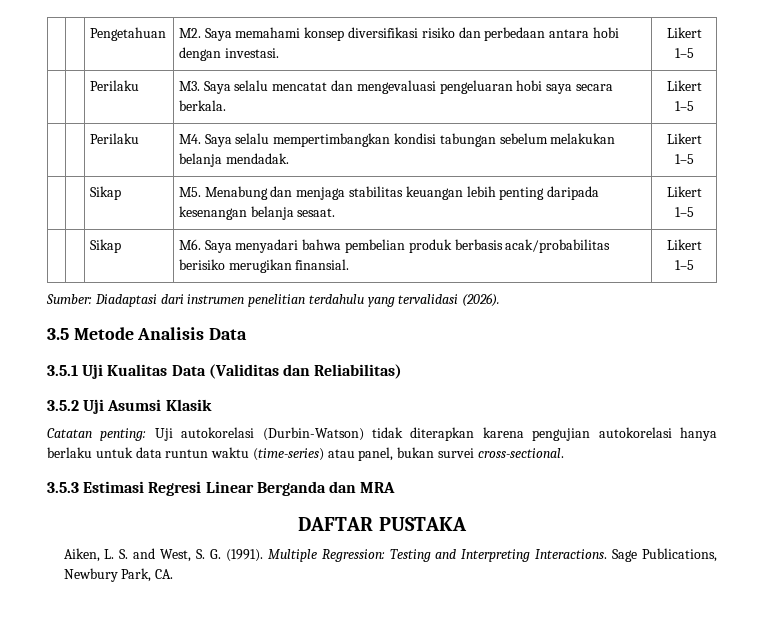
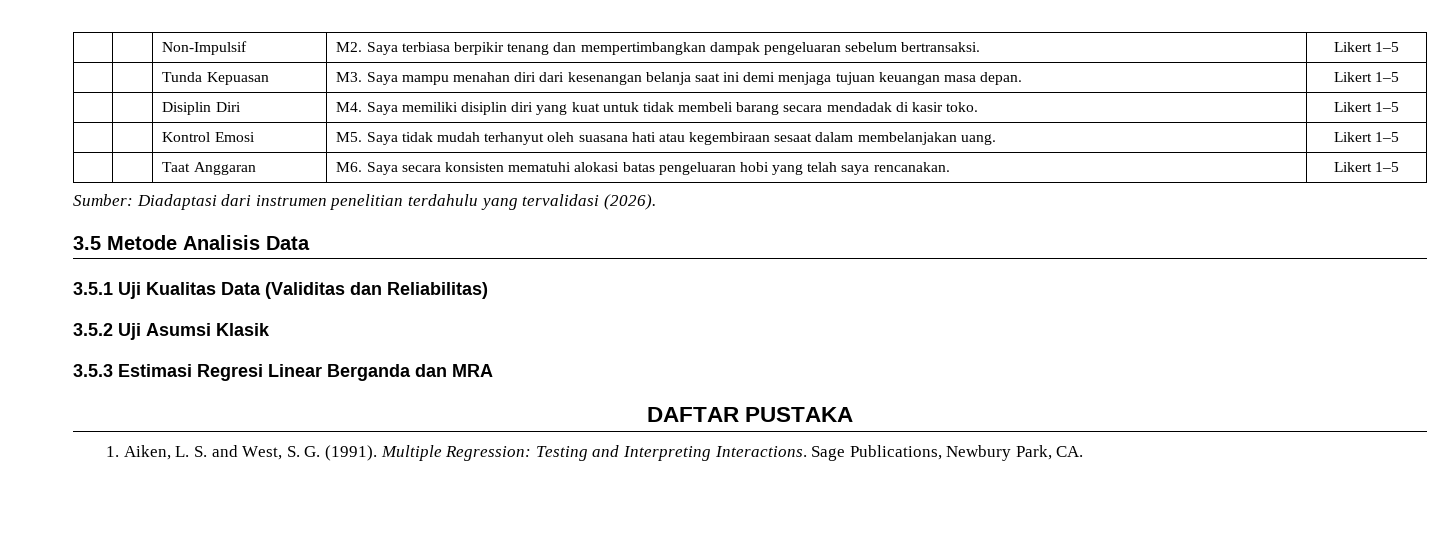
[89,27,166,41] | | Pengetahuan -> [162,41,248,55] | | Non-Impulsif
[235,27,619,41] [178,47,279,61] [666,27,702,38] [674,48,694,58] [89,80,139,91] memahami konsep diversifikasi risiko dan perbedaan antara hobi dengan investasi. | Likert 1–5 // | | Perilaku -> [401,42,981,55] [1333,42,1400,52] [162,72,269,85] terbiasa berpikir tenang dan mempertimbangkan dampak pengeluaran sebelum bertransaksi. | Likert 1–5 // | | Tunda Kepuasan
[234,80,613,94] [178,100,226,111] [666,80,702,91] [674,101,694,111] [89,133,139,144] selalu mencatat dan mengevaluasi pengeluaran hobi saya secara berkala. | Likert 1–5 // | | Perilaku -> [401,72,1023,85] [1333,72,1400,82] [162,102,241,115] mampu menahan diri dari kesenangan belanja saat ini demi menjaga tujuan keuangan masa depan. | Likert 1–5 // | | Disiplin Diri
[235,133,616,147] [178,153,289,167] [666,133,702,144] [674,154,694,164] [89,186,121,200] selalu mempertimbangkan kondisi tabungan sebelum melakukan belanja mendadak. | Likert 1–5 // | | Sikap -> [401,102,979,115] [1333,102,1400,112] [162,132,255,142] memiliki disiplin diri yang kuat untuk tidak membeli barang secara mendadak di kasir toko. | Likert 1–5 // | | Kontrol Emosi
[204,186,600,200] [178,206,336,220] [666,186,702,197] [674,207,694,217] [89,239,121,253] Menabung dan menjaga stabilitas keuangan lebih penting daripada kesenangan belanja sesaat. | Likert 1–5 // | | Sikap -> [366,132,996,145] [1333,132,1400,142] [162,162,256,175] Saya tidak mudah terhanyut oleh suasana hati atau kegembiraan sesaat dalam membelanjakan uang. | Likert 1–5 // | | Taat Anggaran
[235,239,611,253] [178,259,350,273] menyadari bahwa pembelian produk berbasis acak/probabilitas berisiko merugikan finansial. -> [401,162,950,175] secara konsisten mematuhi alokasi batas pengeluaran hobi yang telah saya rencanakan.
[47,427,717,441] [47,447,564,461] // Catatan penting: Uji autokorelasi (Durbin-Watson) tidak diterapkan karena pengujian autokorelasi hanya berlaku untuk data runtun waktu (time-series) atau panel, bukan survei cross-sectional. -> (270, 329) none
(467, 524) none -> [106,446,120,457] 1.

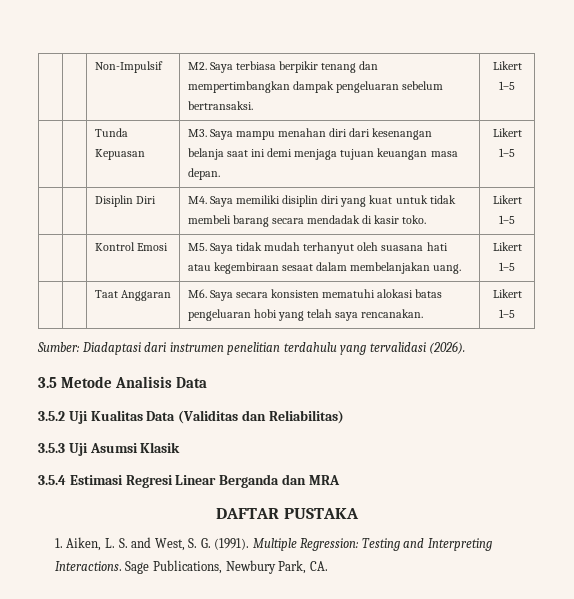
[73,282,113,295] 3.5.1 -> [38,411,65,421] 3.5.2
[73,323,113,336] 3.5.2 -> [38,443,65,453] 3.5.3
[73,364,113,377] 3.5.3 -> [38,475,66,485] 3.5.4

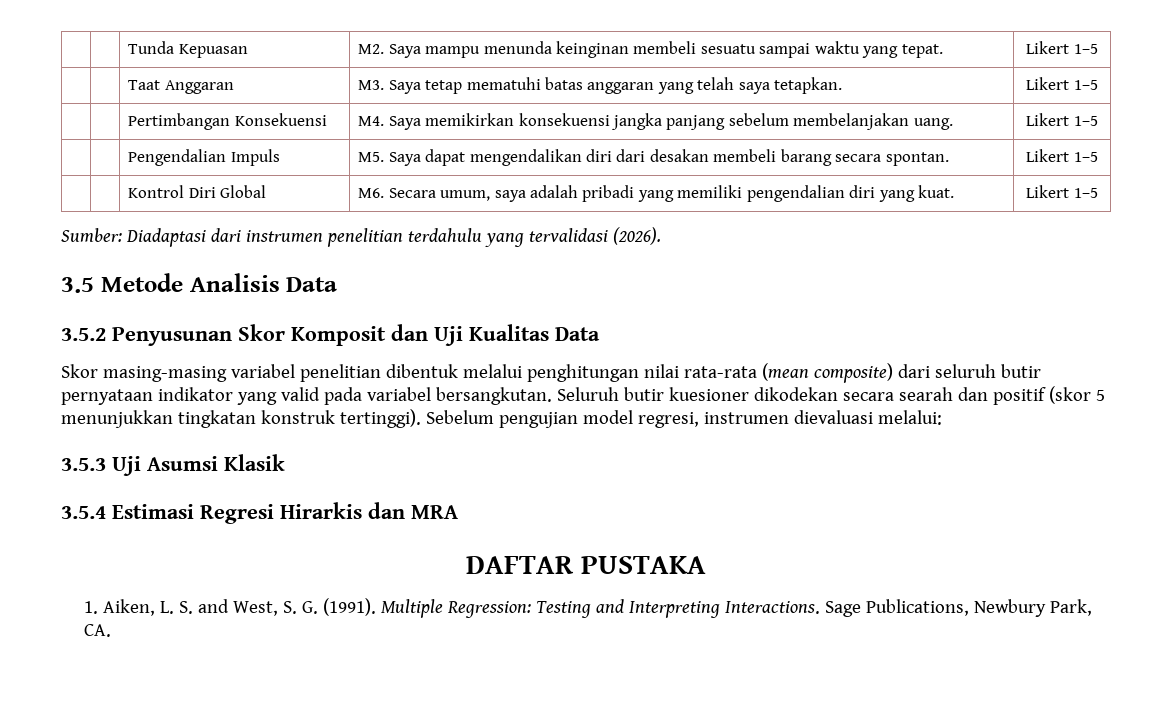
[94,61,163,73] [187,61,379,73] [187,81,444,93] [187,101,253,110] [492,61,522,70] [499,81,515,90] | | Non-Impulsif | M2. Saya terbiasa berpikir tenang dan mempertimbangkan dampak pengeluaran sebelum bertransaksi. | Likert 1–5 // | -> (128, 47) |
[187,129,207,137] M3. -> [358,44,385,54] M2.
[278,128,433,140] [187,148,458,160] [187,168,220,180] [492,128,522,137] [499,148,515,157] [94,195,156,207] [187,195,456,207] [187,215,427,227] [492,195,522,204] [499,215,515,224] [94,242,168,251] [187,242,448,254] [187,262,462,274] [492,242,522,251] [499,262,515,271] [94,290,171,301] [187,289,443,301] [187,309,424,321] menahan diri dari kesenangan belanja saat ini demi menjaga tujuan keuangan masa depan. | Likert 1–5 // | | Disiplin Diri | M4. Saya memiliki disiplin diri yang kuat untuk tidak membeli barang secara mendadak di kasir toko. | Likert 1–5 // | | Kontrol Emosi | M5. Saya tidak mudah terhanyut oleh suasana hati atau kegembiraan sesaat dalam membelanjakan uang. | Likert 1–5 // | | Taat Anggaran | M6. Saya secara konsisten mematuhi alokasi batas pengeluaran hobi yang telah saya rencanakan. -> [483,41,943,58] [1026,41,1098,54] [128,80,234,94] [358,77,843,94] [1026,77,1098,90] [128,113,327,130] [358,113,953,130] [1026,113,1098,126] [128,149,280,166] [358,149,949,166] [1026,149,1098,162] [128,185,267,198] [358,185,955,202] menunda keinginan membeli sesuatu sampai waktu yang tepat. | Likert 1–5 // | | Taat Anggaran | M3. Saya tetap mematuhi batas anggaran yang telah saya tetapkan. | Likert 1–5 // | | Pertimbangan Konsekuensi | M4. Saya memikirkan konsekuensi jangka panjang sebelum membelanjakan uang. | Likert 1–5 // | | Pengendalian Impuls | M5. Saya dapat mengendalikan diri dari desakan membeli barang secara spontan. | Likert 1–5 // | | Kontrol Diri Global | M6. Secara umum, saya adalah pribadi yang memiliki pengendalian diri yang kuat.
(65, 416) none -> [112,324,428,346] Penyusunan Skor Komposit dan
[178,410,344,424] (Validitas dan Reliabilitas) -> [61,363,1041,383] [61,386,1105,405] [61,409,942,428] // Skor masing-masing variabel penelitian dibentuk melalui penghitungan nilai rata-rata (mean composite) dari seluruh butir pernyataan indikator yang valid pada variabel bersangkutan. Seluruh butir kuesioner dikodekan secara searah dan positif (skor 5 menunjukkan tingkatan konstruk tertinggi). Sebelum pengujian model regresi, instrumen dievaluasi melalui:
[175,474,280,488] Linear Berganda -> [280,502,362,519] Hirarkis

